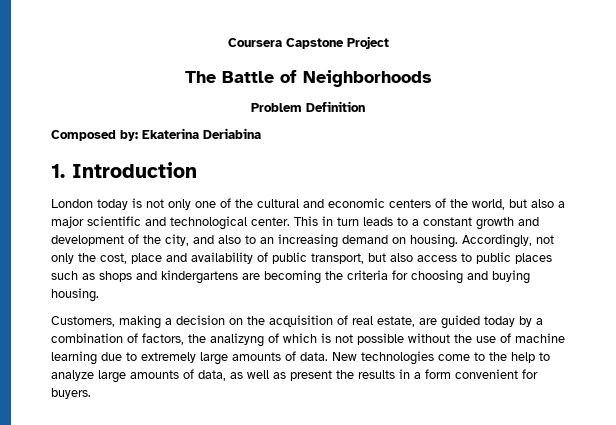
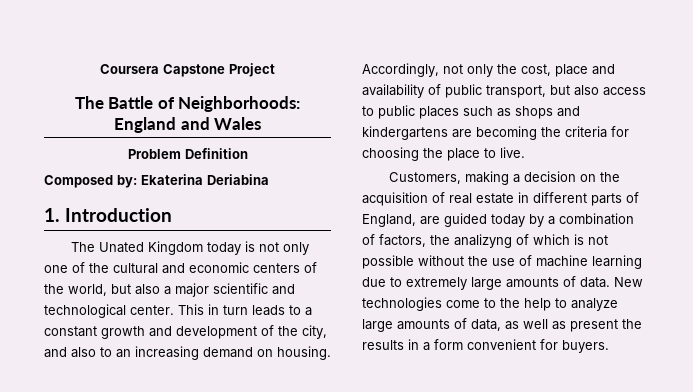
[302,70,432,87] Neighborhoods -> [178,96,301,112] [114,117,261,133] Neighborhoods: England and Wales
[51,199,93,208] London -> [71,241,204,255] The Unated Kingdom
[467,270,530,284] [51,288,99,302] and buying housing. -> [423,147,525,161] the place to live.
[377,316,415,327] estate, -> [476,192,639,206] [362,214,416,227] estate in different parts of England,

